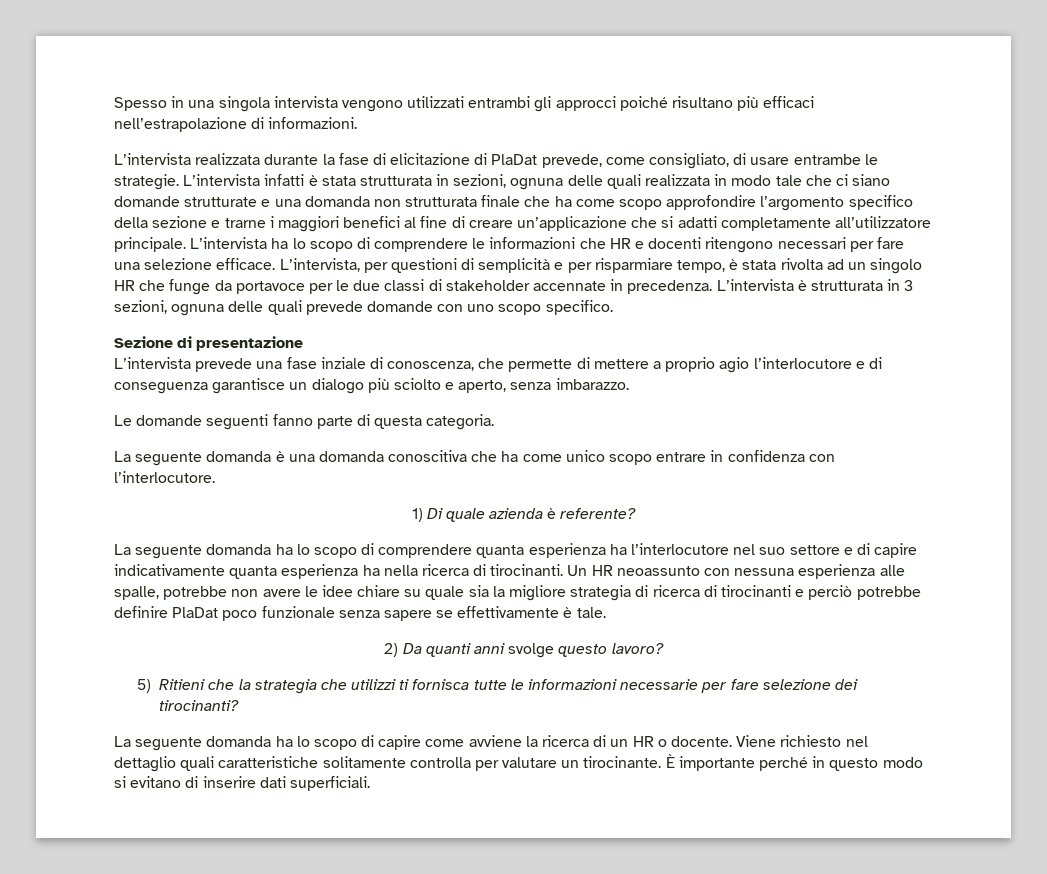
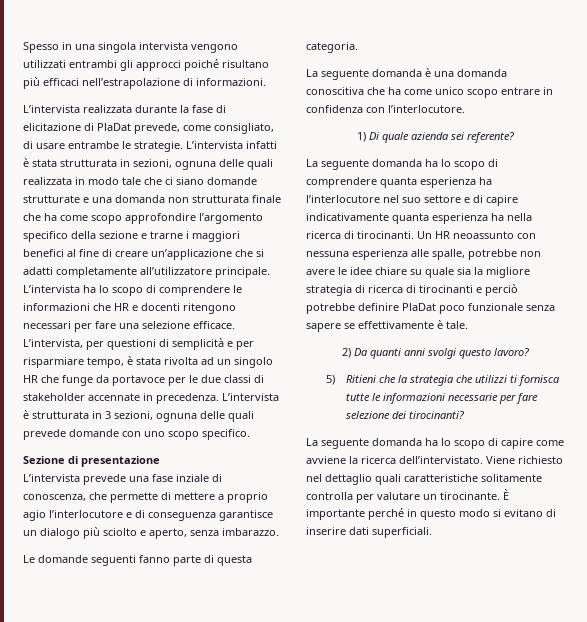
[547,508,557,519] è -> [450,132,464,140] sei
[508,643,555,658] svolge -> [427,348,456,359] svolgi
[593,735,732,747] di un HR o docente. -> [399,456,483,464] dell’intervistato.

